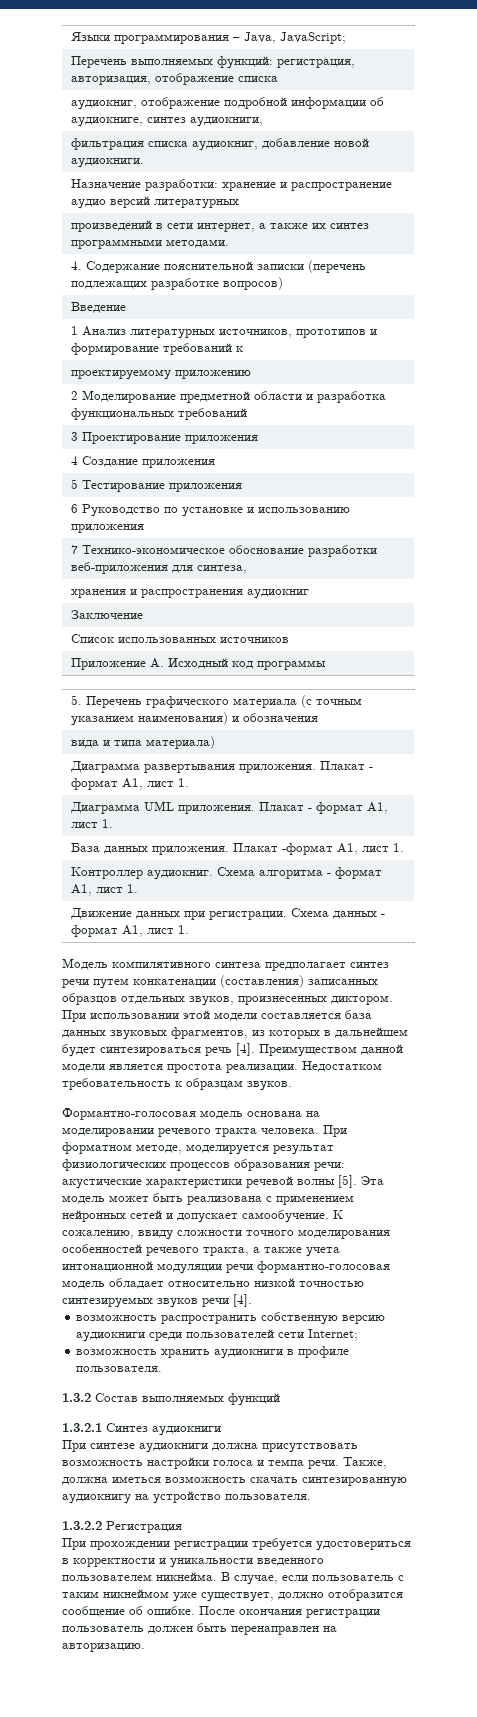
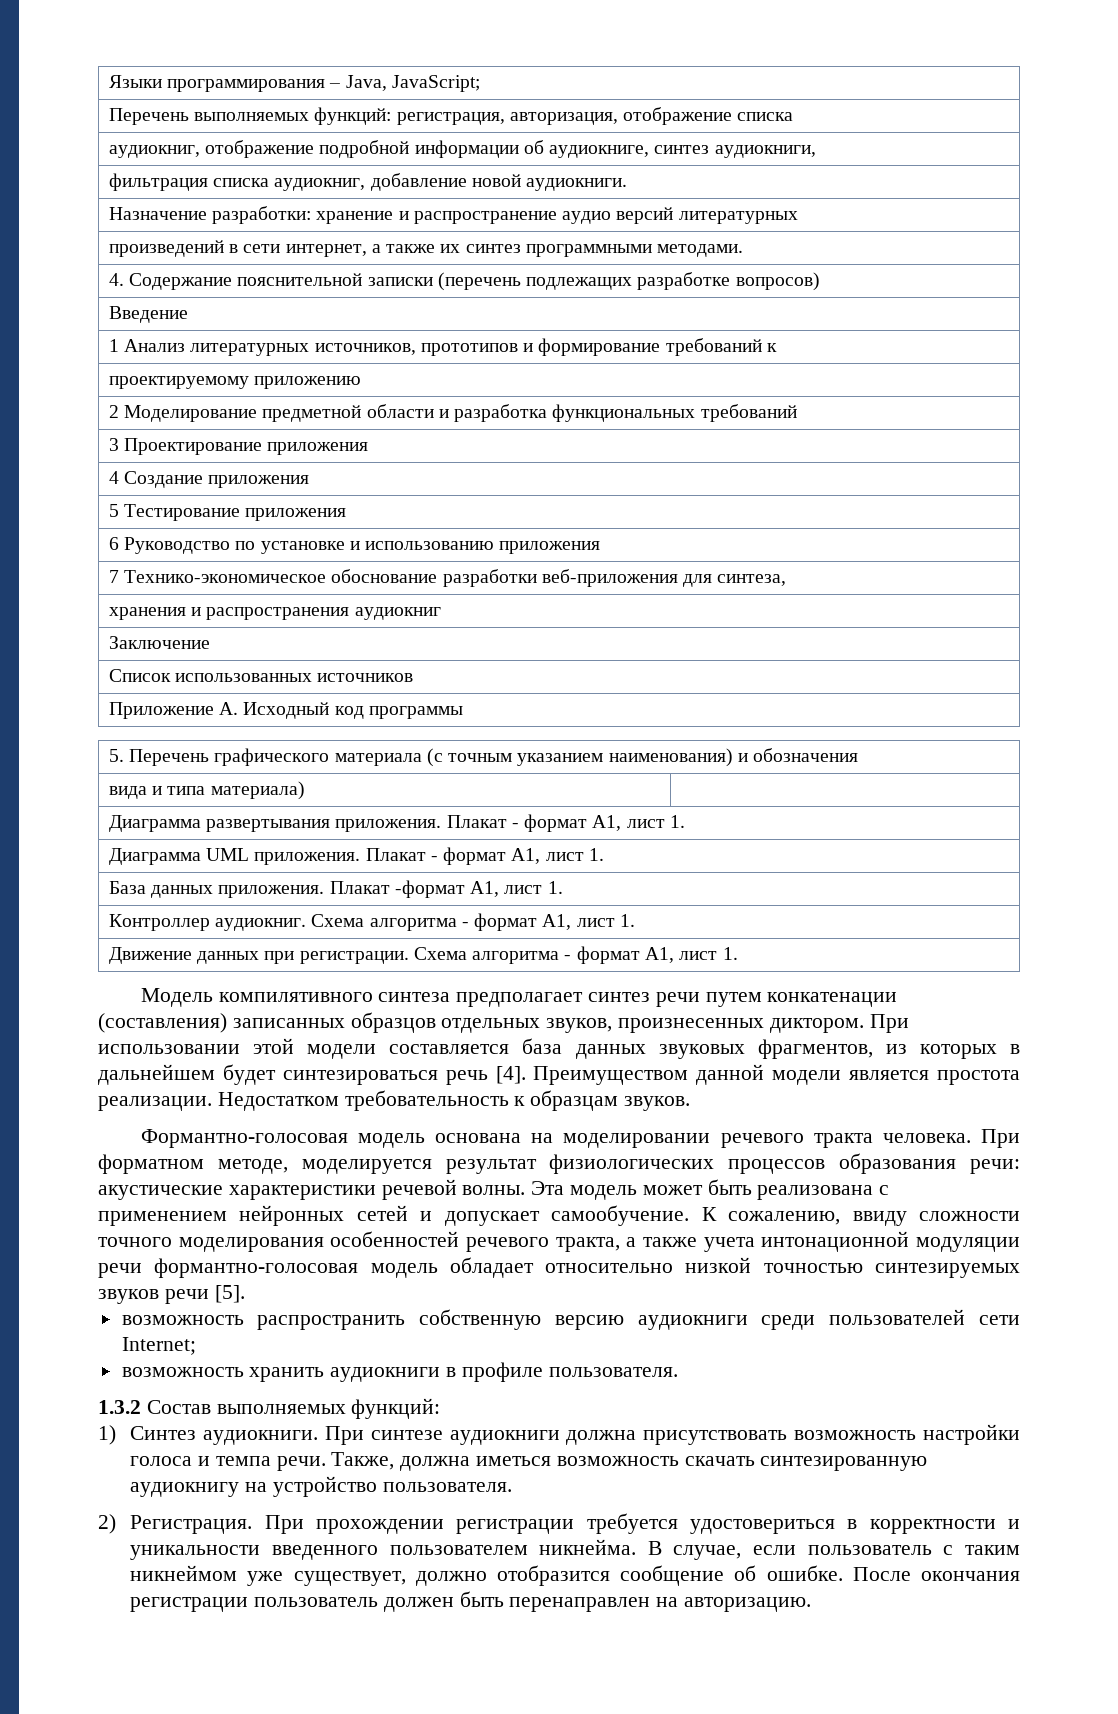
[333,911,378,919] данных -> [472,951,560,964] алгоритма
[297,1175,357,1188] волны [5]. -> [462,1185,526,1195] волны.
[233,1294,252,1307] [4]. -> [214,1285,245,1303] [5].
[228,1393,280,1406] [62,1423,221,1436] функций // 1.3.2.1 Синтез аудиокниги // -> [351,1398,441,1419] [98,1425,319,1445] функций: // 1) Синтез аудиокниги.
[62,1521,182,1533] 1.3.2.2 Регистрация // -> [98,1514,253,1534] 2) Регистрация.

